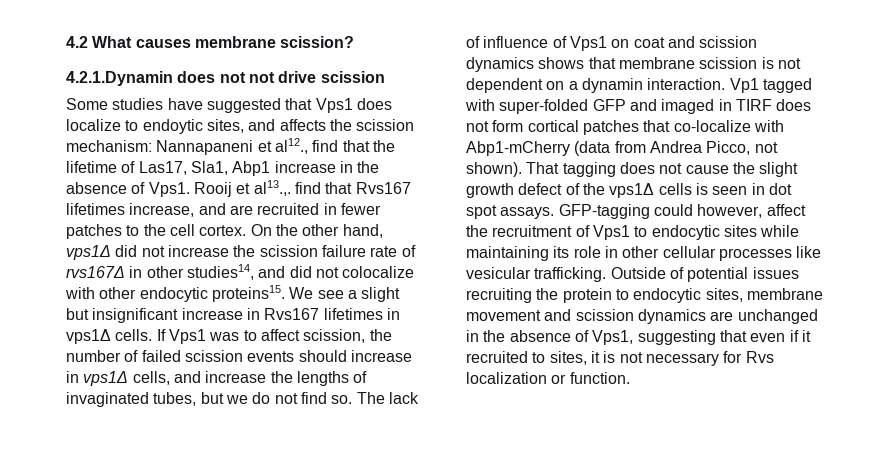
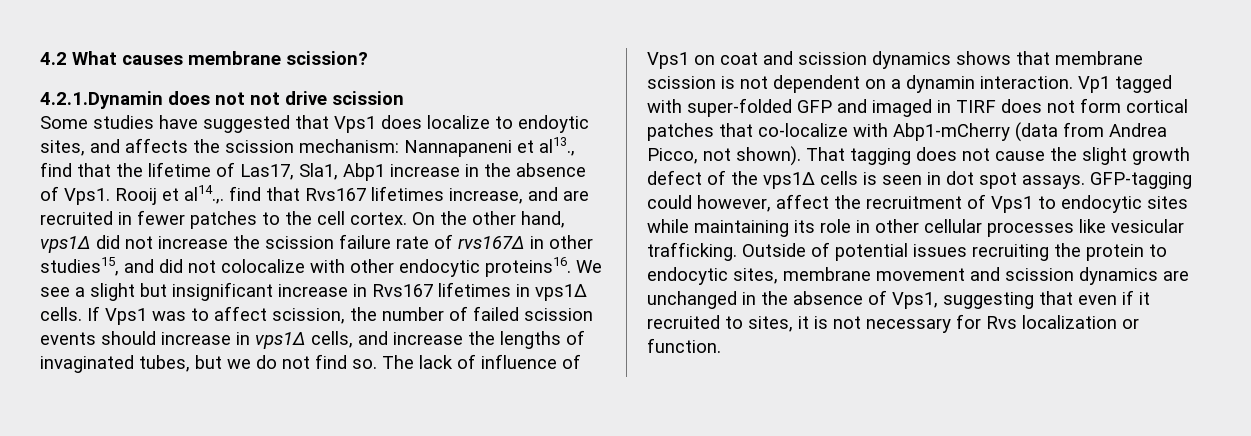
[274,138,308,154] al12., -> [539,137,575,156] al13.,
[253,180,291,196] al13.,. -> [184,185,224,204] al14.,.
[186,264,254,280] studies14, -> [40,257,119,276] studies15,
[211,285,285,302] proteins15. -> [485,257,571,277] proteins16.

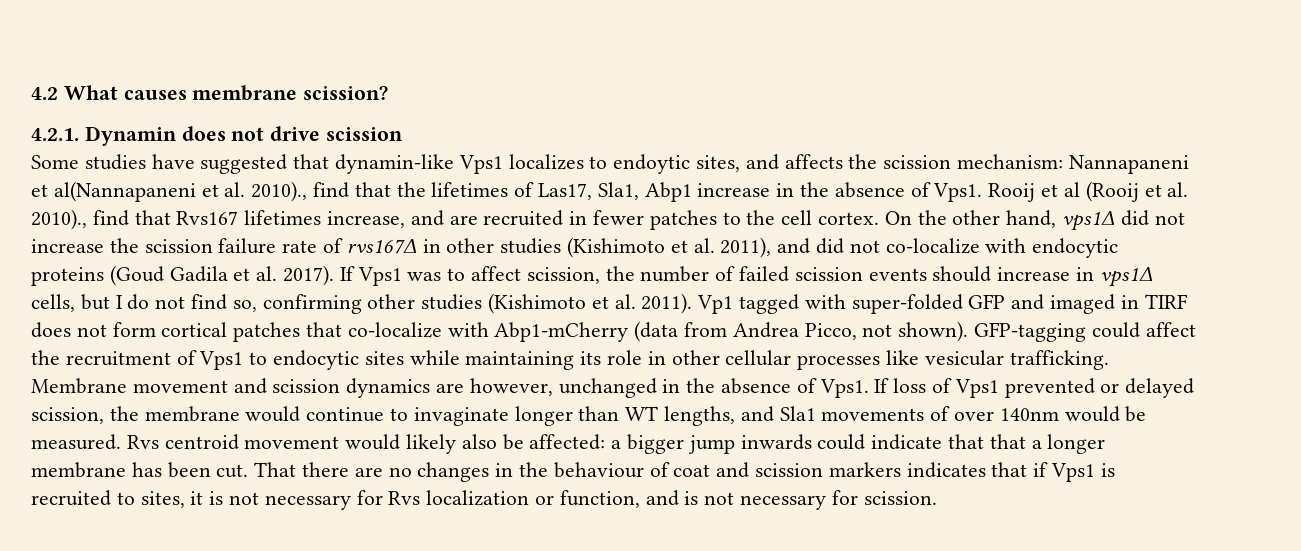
[40,91,280,109] 4.2.1.Dynamin does not not -> [31,126,265,146] 4.2.1. Dynamin does not
[334,115,490,133] Vps1 does localize -> [335,154,584,174] dynamin-like Vps1 localizes
[539,137,575,156] al13., -> [53,181,308,202] al(Nannapaneni et al. 2010).,
[148,162,211,177] lifetime -> [431,182,509,197] lifetimes
[184,185,224,204] al14.,. -> [1063,181,1189,202] [31,209,87,230] al (Rooij et al. 2010).,
[40,257,602,277] [40,282,587,301] [40,307,82,321] studies15, and did not colocalize with other endocytic proteins16. We see a slight but insignificant increase in Rvs167 lifetimes in vps1Δ cells. -> [500,237,1119,258] [31,265,335,286] studies (Kishimoto et al. 2011), and did not co-localize with endocytic proteins (Goud Gadila et al. 2017).
[358,330,585,349] [40,354,581,373] [647,51,1143,69] [647,75,1073,93] and increase the lengths of invaginated tubes, but we do not find so. The lack of influence of Vps1 on coat and scission dynamics shows that membrane scission is not dependent on a dynamin interaction. -> [80,293,693,314] but I do not find so, confirming other studies (Kishimoto et al. 2011).
[806,147,1190,165] [647,170,1085,189] That tagging does not cause the slight growth defect of the vps1Δ cells is seen in dot spot assays. -> (969, 331) none
[697,195,771,212] however, -> (1140, 330) none
[742,242,1167,261] [647,267,871,285] Outside of potential issues recruiting the protein to endocytic sites, membrane -> [31,378,127,394] Membrane
(1189, 275) none -> [469,378,553,396] however,
[892,290,1150,309] Vps1, suggesting that even if it -> [819,378,1195,398] [31,406,1147,426] [31,434,1106,454] [31,462,1115,482] Vps1. If loss of Vps1 prevented or delayed scission, the membrane would continue to invaginate longer than WT lengths, and Sla1 movements of over 140nm would be measured. Rvs centroid movement would likely also be affected: a bigger jump inwards could indicate that that a longer membrane has been cut. That there are no changes in the behaviour of coat and scission markers indicates that if Vps1 is
[647,338,721,353] function. -> [559,490,937,510] function, and is not necessary for scission.

